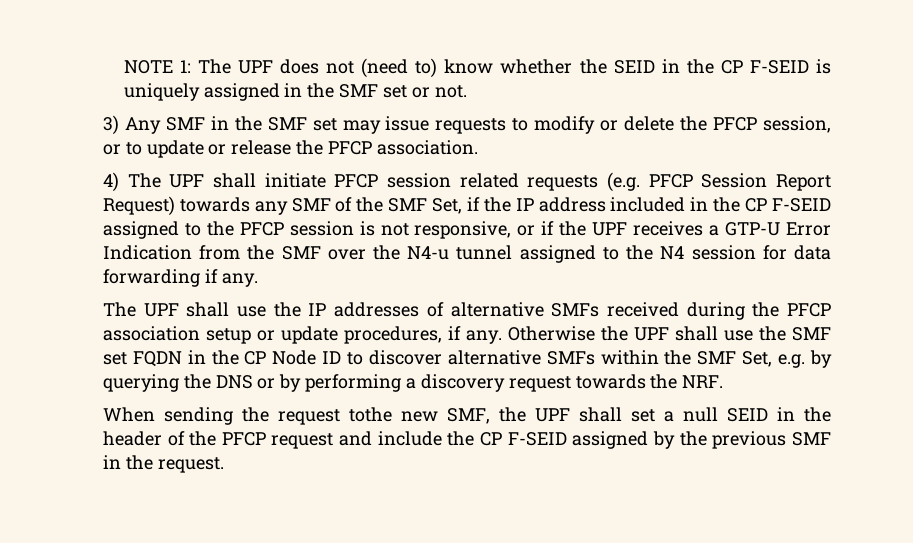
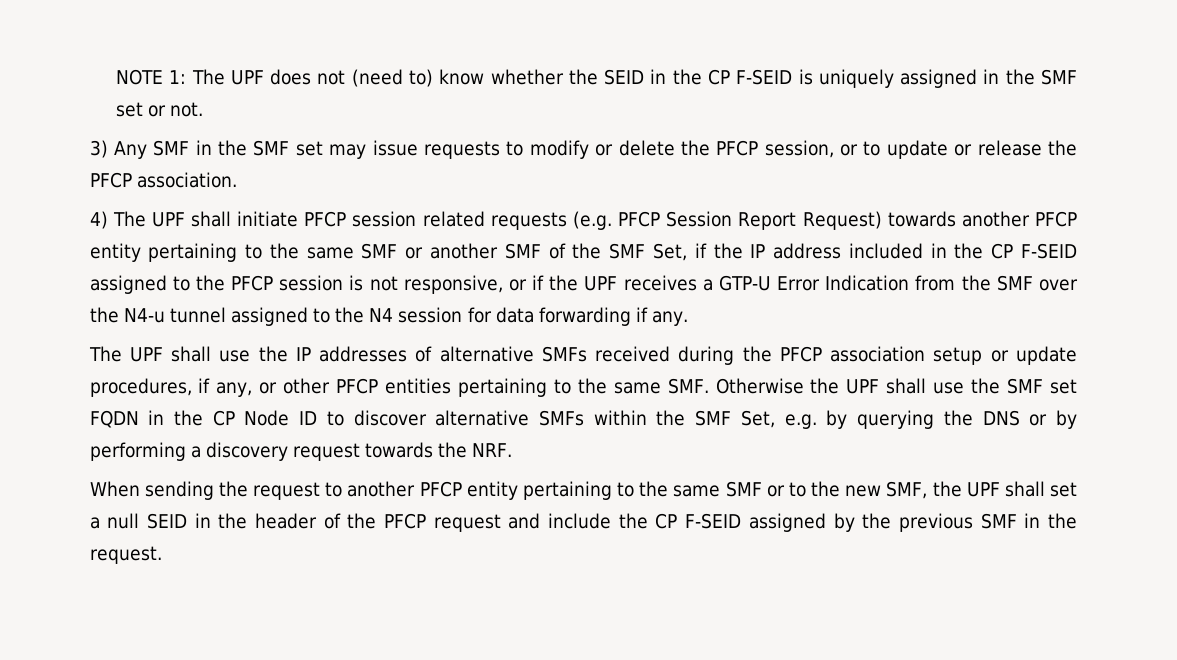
[254,201,288,215] any -> [961,211,1077,227] [89,243,499,262] another PFCP entity pertaining to the same SMF or another
[465,330,502,344] any. -> [216,378,709,397] any, or other PFCP entities pertaining to the same SMF.
[348,407,392,422] tothe -> [325,481,841,500] to another PFCP entity pertaining to the same SMF or to the

